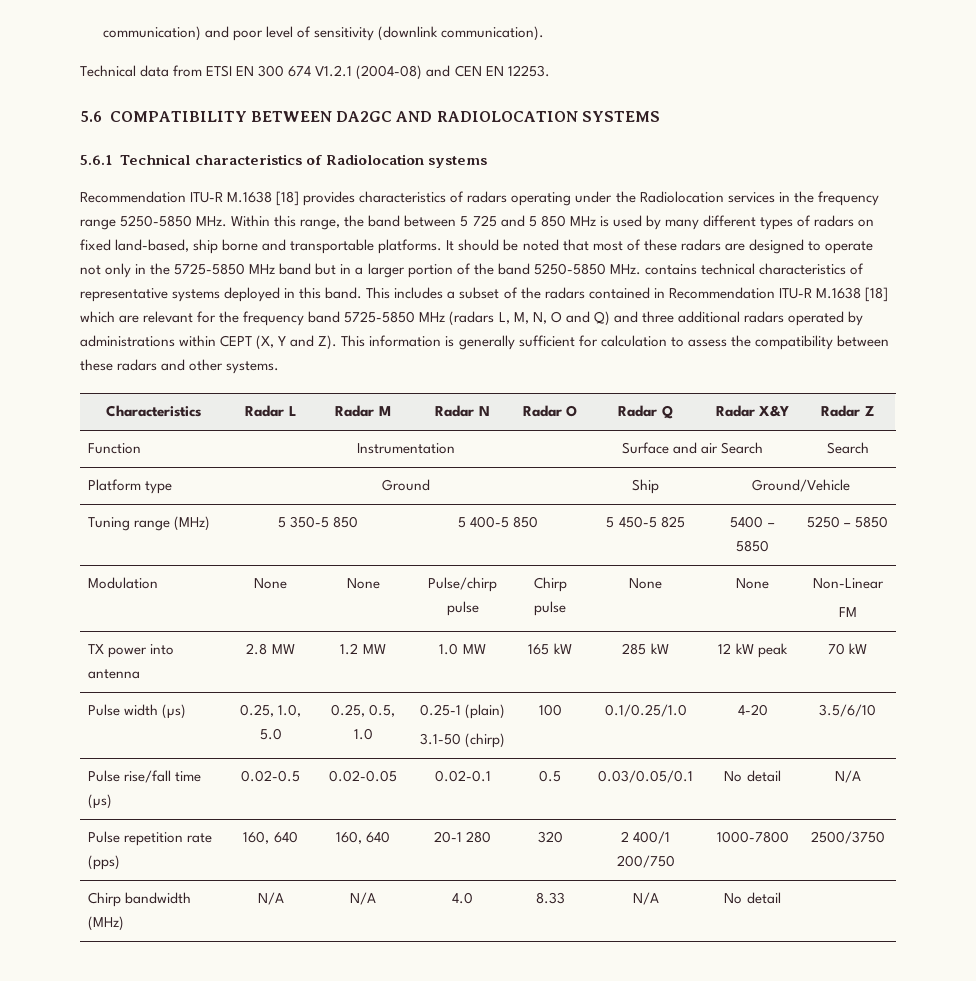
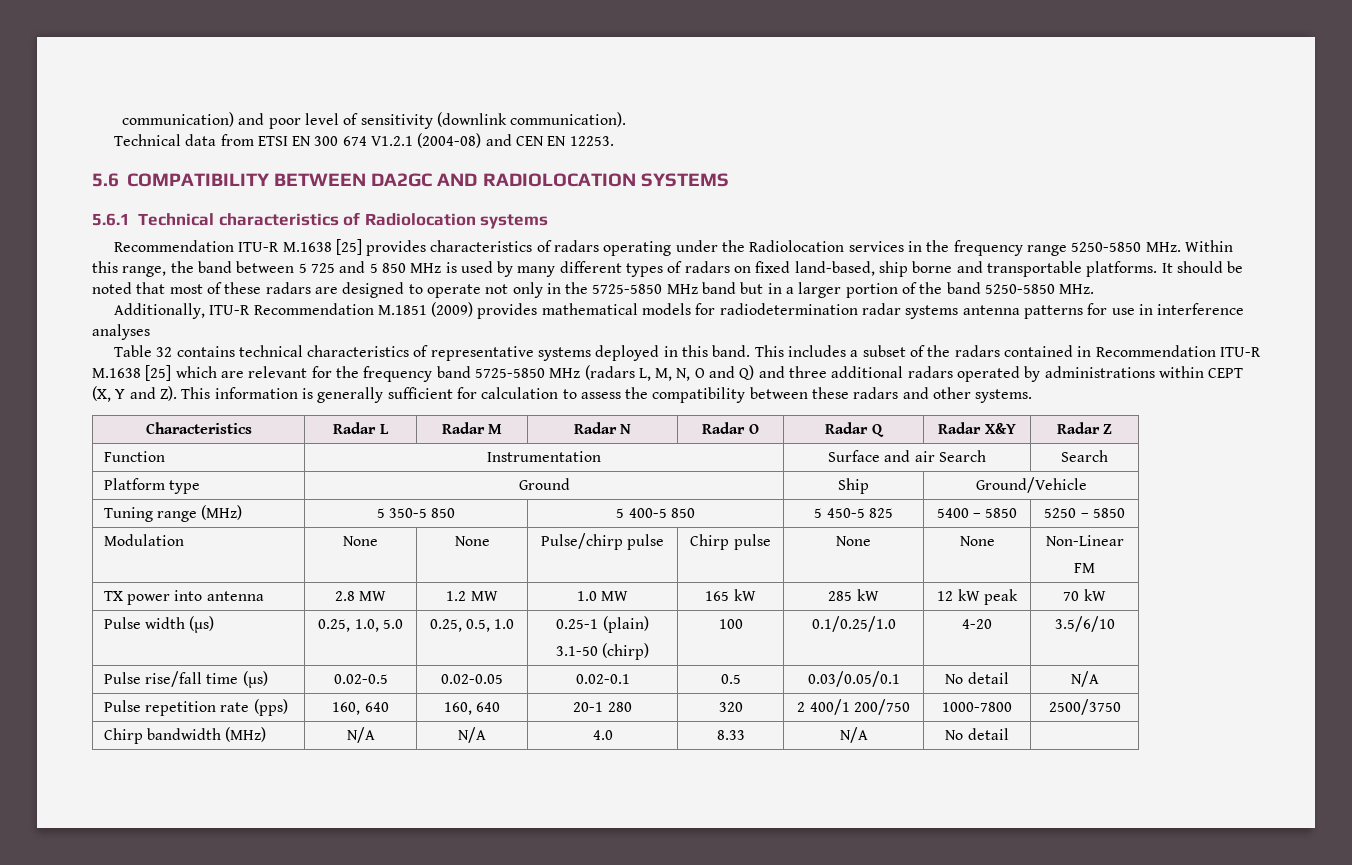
[276,191,300,206] [18] -> [335,239,362,255] [25]
(641, 269) none -> [113,302,1245,319] [92,324,150,340] [113,345,173,357] // Additionally, ITU-R Recommendation M.1851 (2009) provides mathematical models for radiodetermination radar systems antenna patterns for use in interference analyses // Table 32
[864,287,888,302] [18] -> [145,365,172,381] [25]

